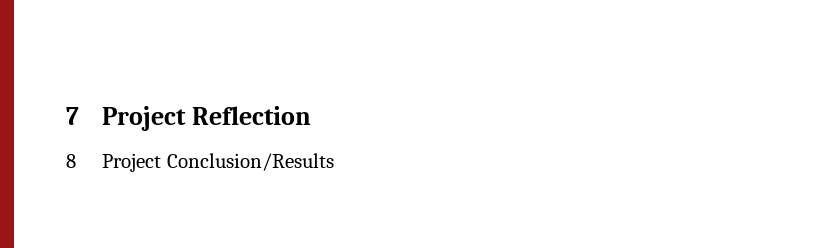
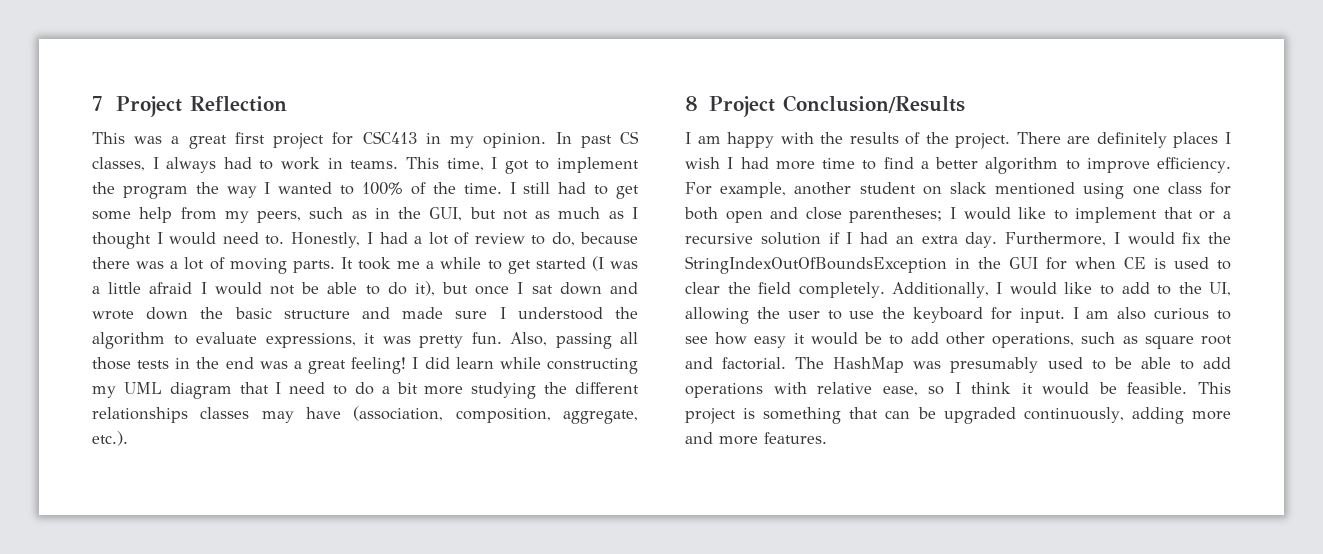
[66,153,334,172] 8 Project Conclusion/Results -> [92,131,639,149] [92,157,640,174] [92,182,640,199] [92,207,638,223] [92,232,638,249] [92,256,638,274] [92,281,638,296] [92,307,638,320] [92,332,638,349] [92,357,638,374] [92,382,640,399] [92,406,638,424] [92,431,128,446] [685,95,966,117] [685,132,1231,149] [685,157,1232,174] [685,182,1231,199] [684,207,1231,223] [685,232,1231,248] [685,256,1231,274] [685,282,1231,298] [685,307,1231,324] [685,332,1232,349] [685,357,1231,373] [685,382,1231,398] [685,407,1231,424] [685,432,827,445] This was a great first project for CSC413 in my opinion. In past CS classes, I always had to work in teams. This time, I got to implement the program the way I wanted to 100% of the time. I still had to get some help from my peers, such as in the GUI, but not as much as I thought I would need to. Honestly, I had a lot of review to do, because there was a lot of moving parts. It took me a while to get started (I was a little afraid I would not be able to do it), but once I sat down and wrote down the basic structure and made sure I understood the algorithm to evaluate expressions, it was pretty fun. Also, passing all those tests in the end was a great feeling! I did learn while constructing my UML diagram that I need to do a bit more studying the different relationships classes may have (association, composition, aggregate, etc.). // 8 Project Conclusion/Results // I am happy with the results of the project. There are definitely places I wish I had more time to find a better algorithm to improve efficiency. For example, another student on slack mentioned using one class for both open and close parentheses; I would like to implement that or a recursive solution if I had an extra day. Furthermore, I would fix the StringIndexOutOfBoundsException in the GUI for when CE is used to clear the field completely. Additionally, I would like to add to the UI, allowing the user to use the keyboard for input. I am also curious to see how easy it would be to add other operations, such as square root and factorial. The HashMap was presumably used to be able to add operations with relative ease, so I think it would be feasible. This project is something that can be upgraded continuously, adding more and more features.

